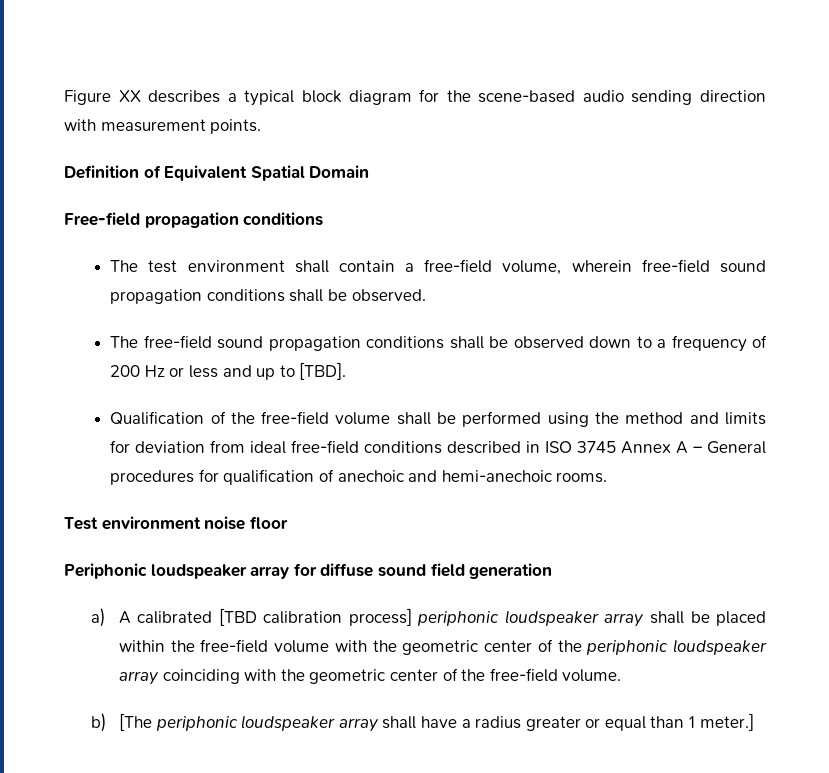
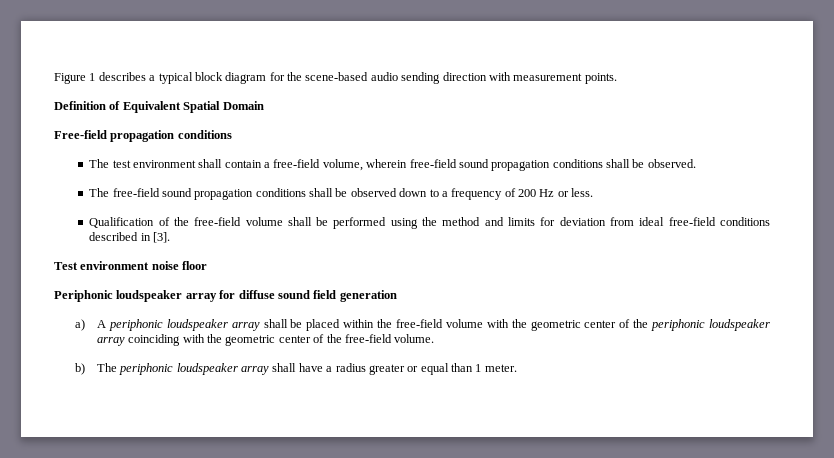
[118,90,141,102] XX -> [89,73,96,81] 1
[188,362,347,380] less and up to [TBD]. -> [571,188,594,197] less.
[545,441,767,454] [110,469,608,485] ISO 3745 Annex A – General procedures for qualification of anechoic and hemi-anechoic rooms. -> [152,232,170,243] [3].
[137,608,412,626] calibrated [TBD calibration process] -> (106, 324) none
[118,713,152,731] [The -> [96,363,117,372] The
[699,713,754,731] meter.] -> [484,364,517,372] meter.

